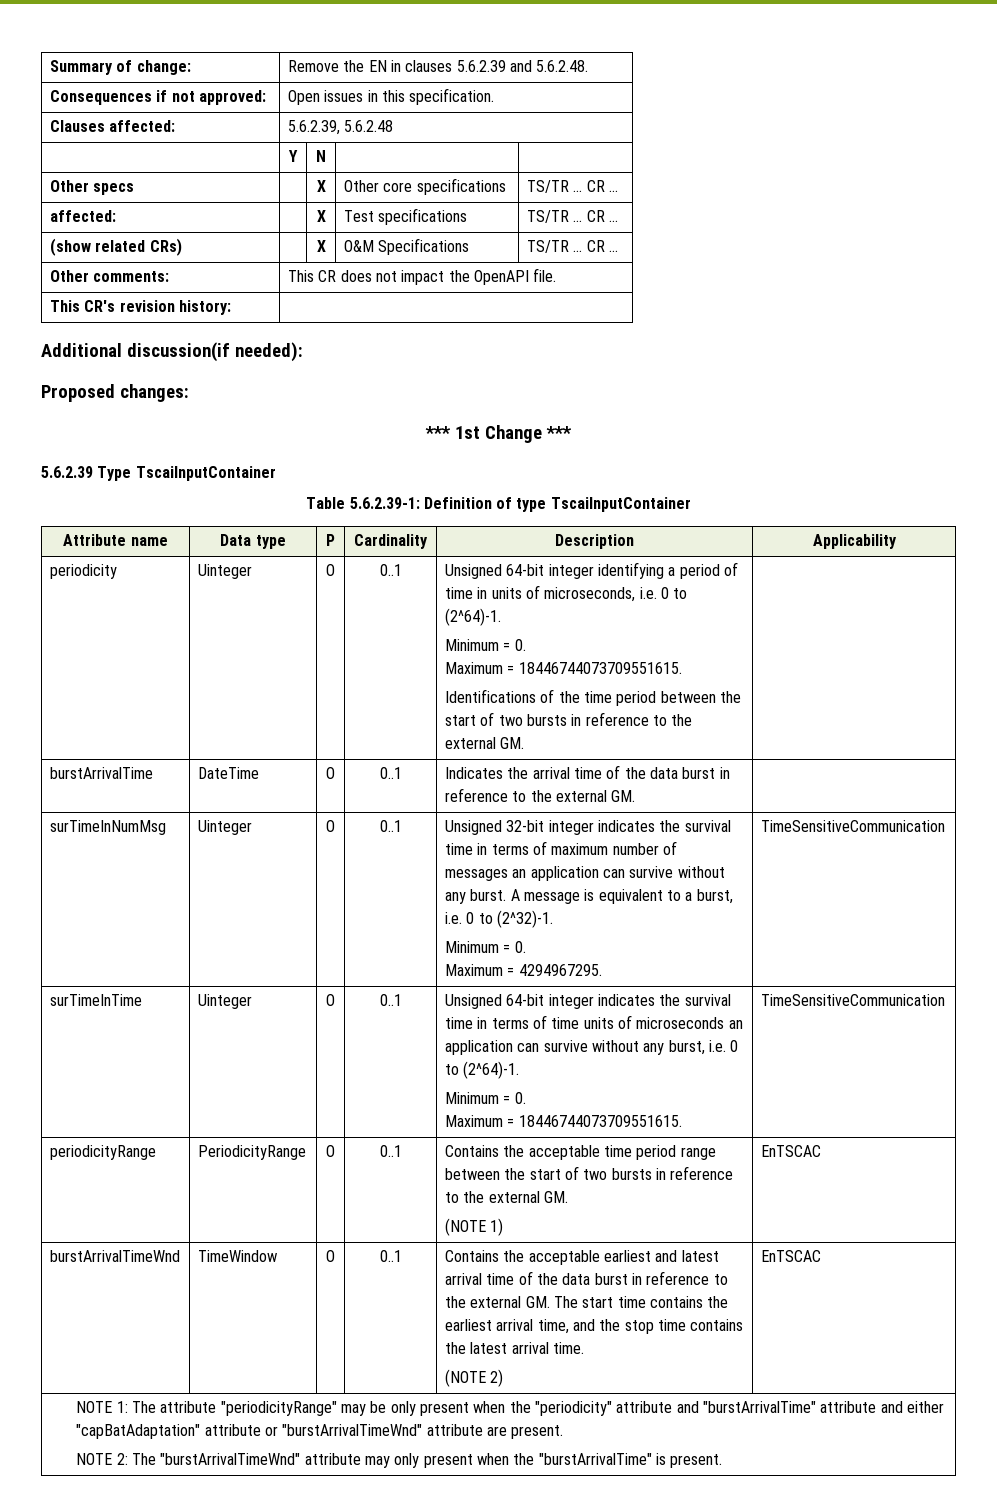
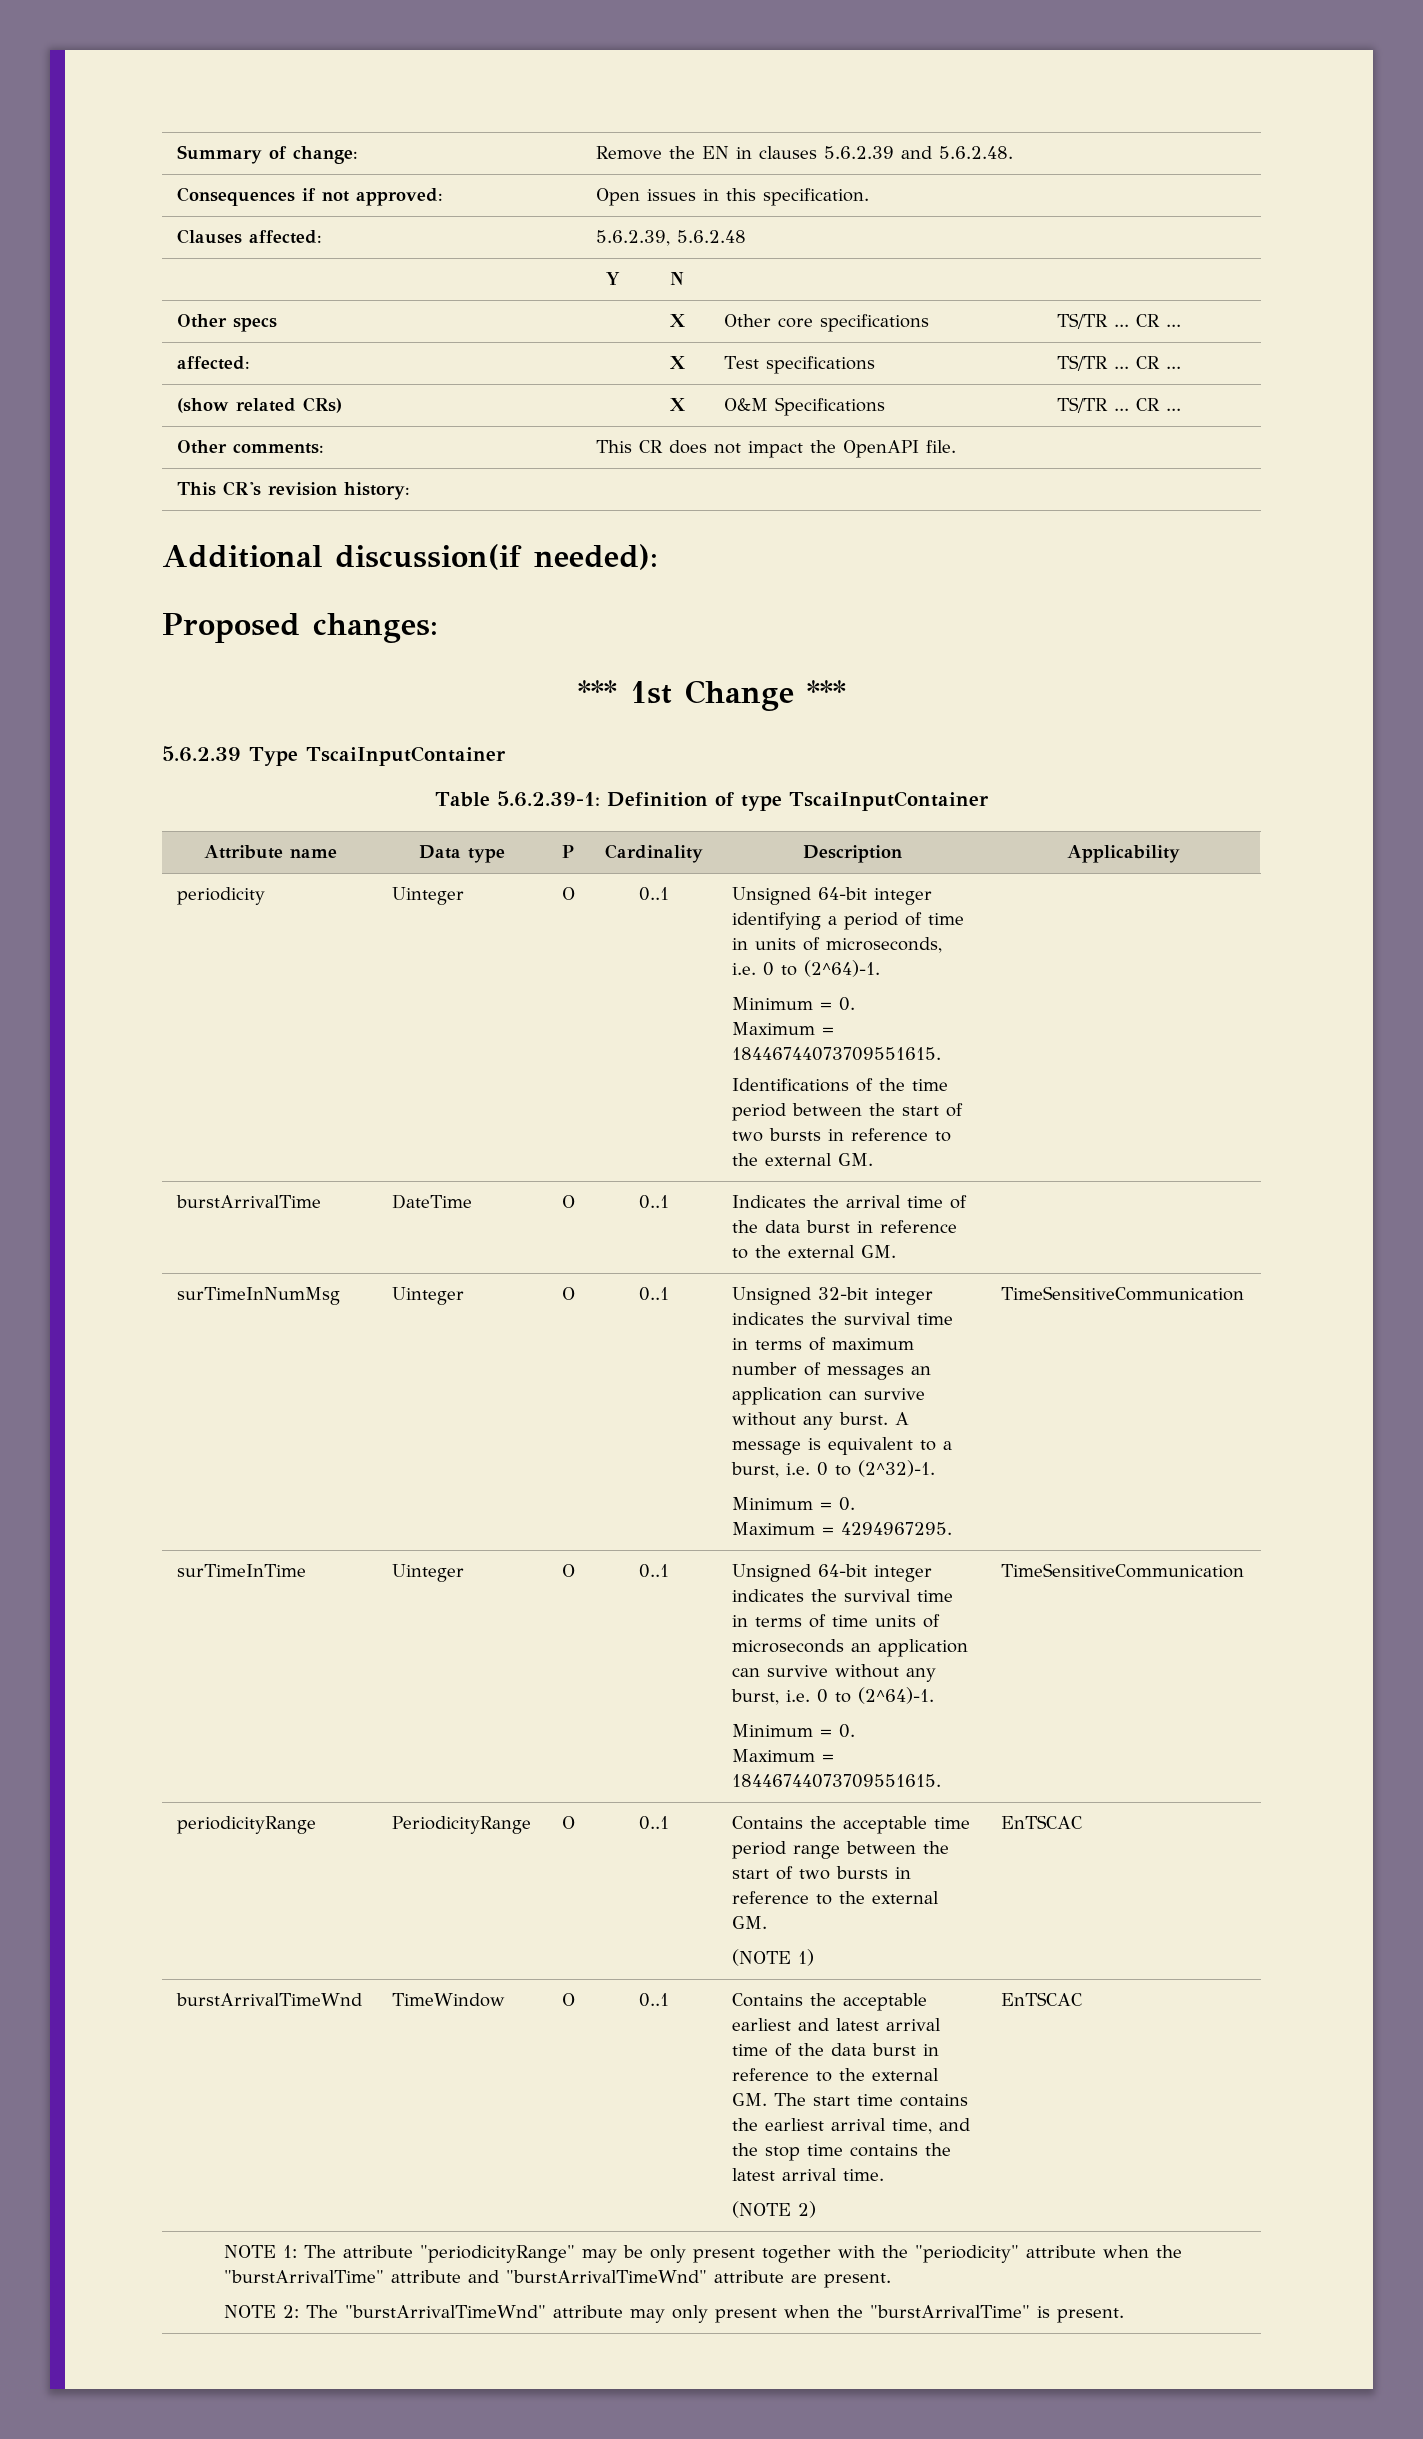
[473,1401,506,1413] when -> [761,2245,875,2263] together with
[676,1401,699,1413] and -> [1102,2245,1182,2258] when the
[906,1401,944,1413] [76,1424,279,1439] either "capBatAdaptation" attribute or -> (499, 2276) none

